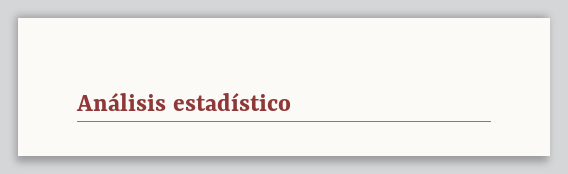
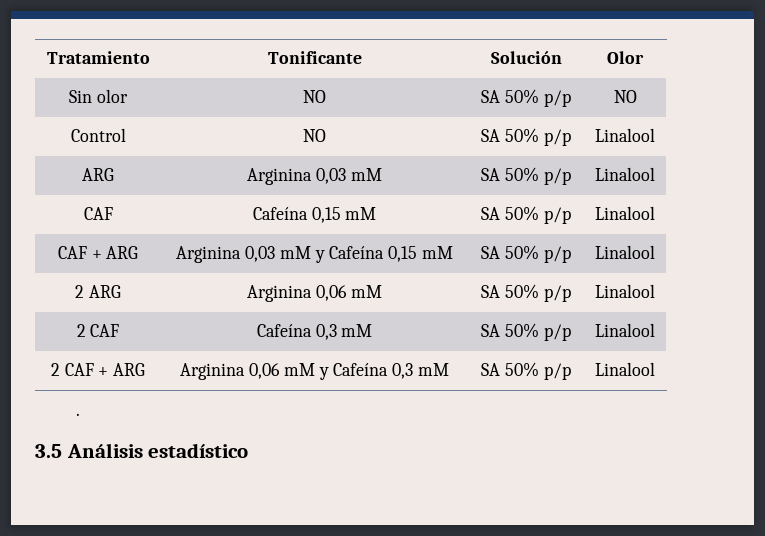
(76, 101) none -> [46,51,150,64] [267,51,362,64] [490,51,562,64] [607,51,644,64] [69,89,128,103] [303,90,326,103] [481,89,571,107] [613,90,637,103] [70,128,126,142] [303,129,326,142] [481,128,571,146] [595,128,655,142] [82,168,114,181] [247,168,382,185] [481,167,571,185] [595,167,655,181] [83,207,113,220] [252,207,377,223] [481,206,571,224] [595,206,655,220] [57,246,139,259] [176,246,453,263] [481,245,571,263] [595,245,655,259] [75,285,121,298] [247,285,382,302] [481,284,571,302] [595,284,655,298] [76,324,120,337] [256,324,373,340] [481,323,571,341] [595,323,655,337] [50,363,146,376] [180,363,449,380] [481,362,571,380] [595,362,655,376] [75,413,80,416] [35,444,62,458] Tratamiento | Tonificante | Solución | Olor // Sin olor | NO | SA 50% p/p | NO // Control | NO | SA 50% p/p | Linalool // ARG | Arginina 0,03 mM | SA 50% p/p | Linalool // CAF | Cafeína 0,15 mM | SA 50% p/p | Linalool // CAF + ARG | Arginina 0,03 mM y Cafeína 0,15 mM | SA 50% p/p | Linalool // 2 ARG | Arginina 0,06 mM | SA 50% p/p | Linalool // 2 CAF | Cafeína 0,3 mM | SA 50% p/p | Linalool // 2 CAF + ARG | Arginina 0,06 mM y Cafeína 0,3 mM | SA 50% p/p | Linalool // . // 3.5

